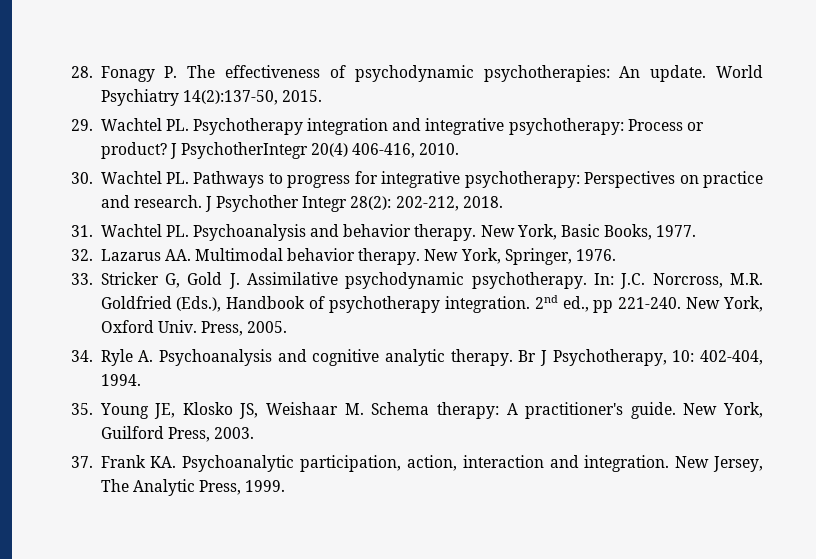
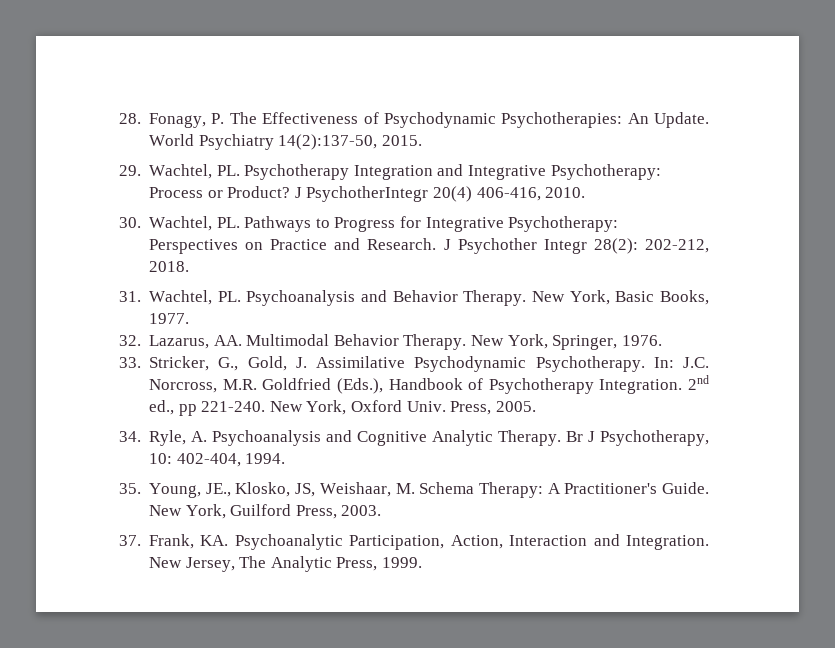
[100,66,155,82] Fonagy -> [149,113,207,128] Fonagy,
[224,65,707,82] effectiveness of psychodynamic psychotherapies: An update. -> [262,112,709,128] Effectiveness of Psychodynamic Psychotherapies: An Update.
[100,118,162,131] Wachtel -> [149,164,213,179] Wachtel,
[307,118,624,135] integration and integrative psychotherapy: -> [353,164,661,180] Integration and Integrative Psychotherapy:
[100,142,167,159] product? -> [227,186,291,198] Product?
[100,171,162,184] Wachtel -> [149,216,213,231] Wachtel,
[287,171,764,188] [100,195,202,208] progress for integrative psychotherapy: Perspectives on practice and research. -> [334,216,619,232] [149,238,437,254] Progress for Integrative Psychotherapy: Perspectives on Practice and Research.
[100,224,162,237] Wachtel -> [149,290,213,305] Wachtel,
[343,224,477,241] behavior therapy. -> [392,290,527,306] Behavior Therapy.
[100,249,161,261] Lazarus -> [149,335,210,349] Lazarus,
[287,248,421,265] behavior therapy. -> [333,334,467,350] Behavior Therapy.
[100,272,587,289] Stricker G, Gold J. Assimilative psychodynamic psychotherapy. -> [149,356,645,372] Stricker, G., Gold, J. Assimilative Psychodynamic Psychotherapy.
[328,296,530,313] psychotherapy integration. -> [488,378,683,394] Psychotherapy Integration.
[100,349,133,366] Ryle -> [149,430,187,446] Ryle,
[312,349,513,366] cognitive analytic therapy. -> [357,430,562,446] Cognitive Analytic Therapy.
[99,402,676,419] Young JE, Klosko JS, Weishaar M. Schema therapy: A practitioner's guide. -> [149,482,709,498] Young, JE., Klosko, JS, Weishaar, M. Schema Therapy: A Practitioner's Guide.
[100,455,146,468] Frank -> [149,534,195,549] Frank,
[299,455,670,472] participation, action, interaction and integration. -> [349,534,709,550] Participation, Action, Interaction and Integration.

